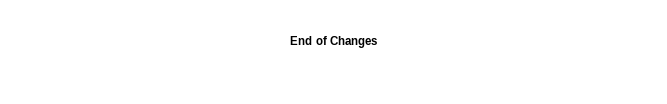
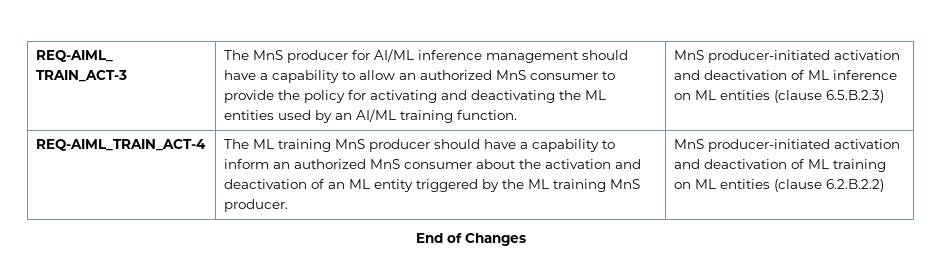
(290, 40) none -> [35,50,113,62] [35,70,127,82] [223,49,628,63] [223,70,615,83] [223,90,606,103] [223,109,517,123] [673,50,900,63] [673,70,897,80] [673,90,884,103] [35,139,206,151] [223,139,615,152] [223,159,641,169] [223,179,640,192] [223,199,288,212] [673,139,900,152] [673,159,886,172] [673,179,884,192] REQ-AIML_ TRAIN_ACT-3 | The MnS producer for AI/ML inference management should have a capability to allow an authorized MnS consumer to provide the policy for activating and deactivating the ML entities used by an AI/ML training function. | MnS producer-initiated activation and deactivation of ML inference on ML entities (clause 6.5.B.2.3) // REQ-AIML_TRAIN_ACT-4 | The ML training MnS producer should have a capability to inform an authorized MnS consumer about the activation and deactivation of an ML entity triggered by the ML training MnS producer. | MnS producer-initiated activation and deactivation of ML training on ML entities (clause 6.2.B.2.2) //

